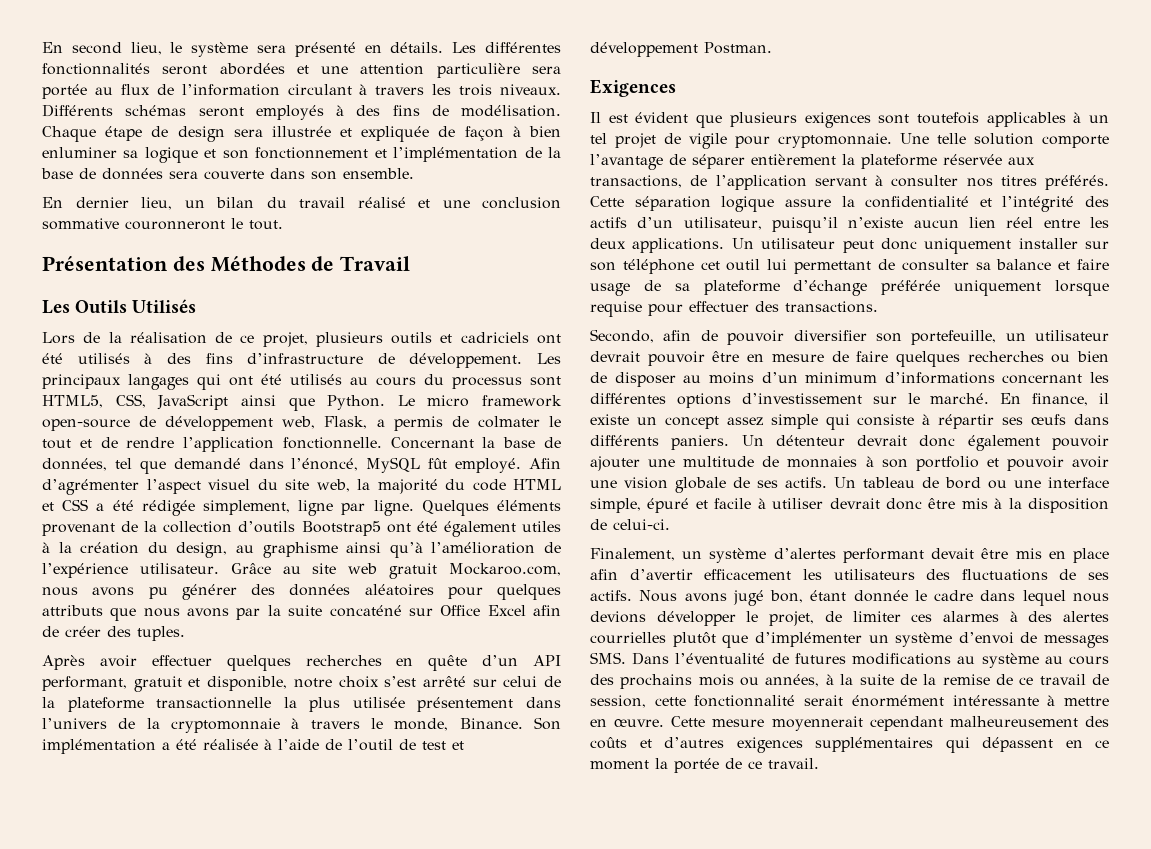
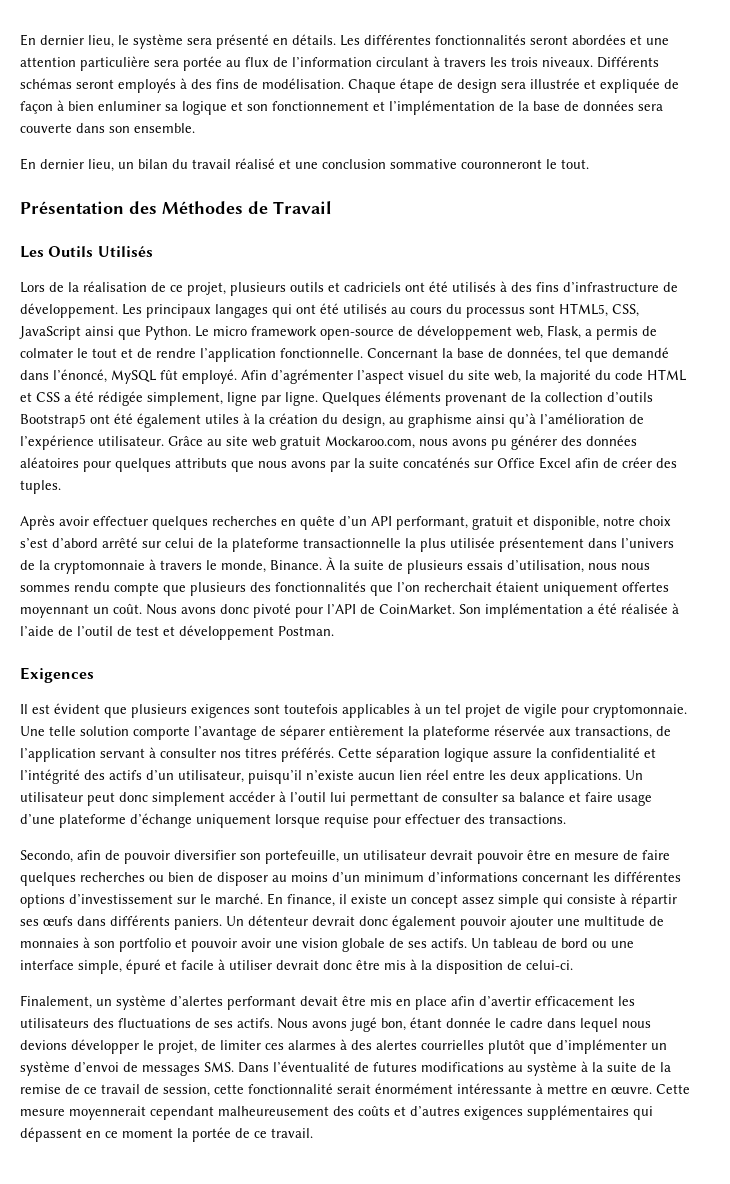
[42,42,122,54] En second -> [20,34,84,46] En dernier
[329,605,402,617] concaténé -> [403,457,470,468] concaténés
(417, 681) none -> [52,538,98,548] d’abord
(523, 723) none -> [326,557,650,574] [20,581,669,596] [20,603,455,618] À la suite de plusieurs essais d’utilisation, nous nous sommes rendu compte que plusieurs des fonctionnalités que l’on recherchait étaient uniquement offertes moyennant un coût. Nous avons donc pivoté pour l’API de CoinMarket.
[924,238,1109,254] [590,259,761,274] uniquement installer sur son téléphone cet outil -> [152,791,326,806] simplement accéder à l’outil
[643,280,690,291] de sa -> [20,814,55,824] d’une
[881,280,941,295] préférée -> (192, 820) none
[1044,656,1109,665] [590,674,820,689] au cours des prochains mois ou années, -> (577, 1068) none

